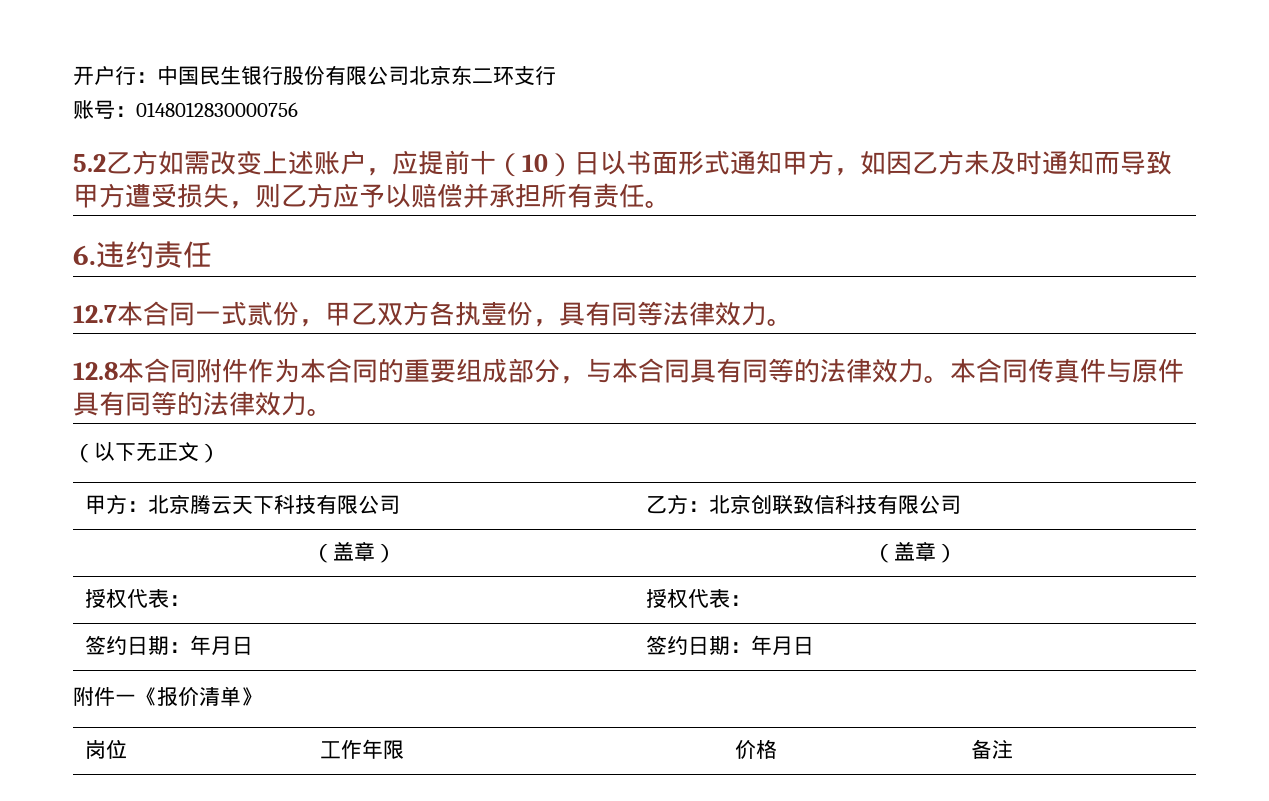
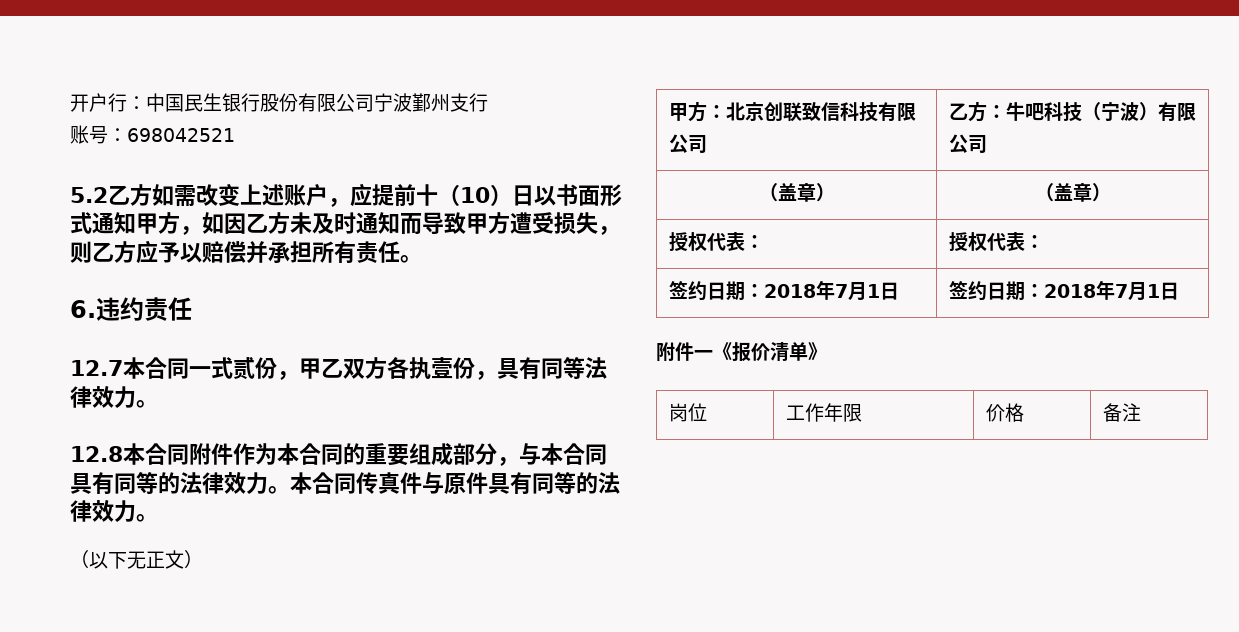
[409,65,514,85] 北京东二环 -> [374,93,450,112] 宁波鄞州
[136,102,298,117] 0148012830000756 -> [127,128,235,142] 698042521
[189,494,274,514] 腾云天下 -> [763,102,840,122] 创联致信
[708,494,877,514] 北京创联致信科技 -> [1005,102,1158,122] 牛吧科技（宁波）
[189,635,232,655] 年月 -> [763,280,880,301] 2018年7月1
[750,635,793,655] 年月 -> [1043,280,1160,301] 2018年7月1

